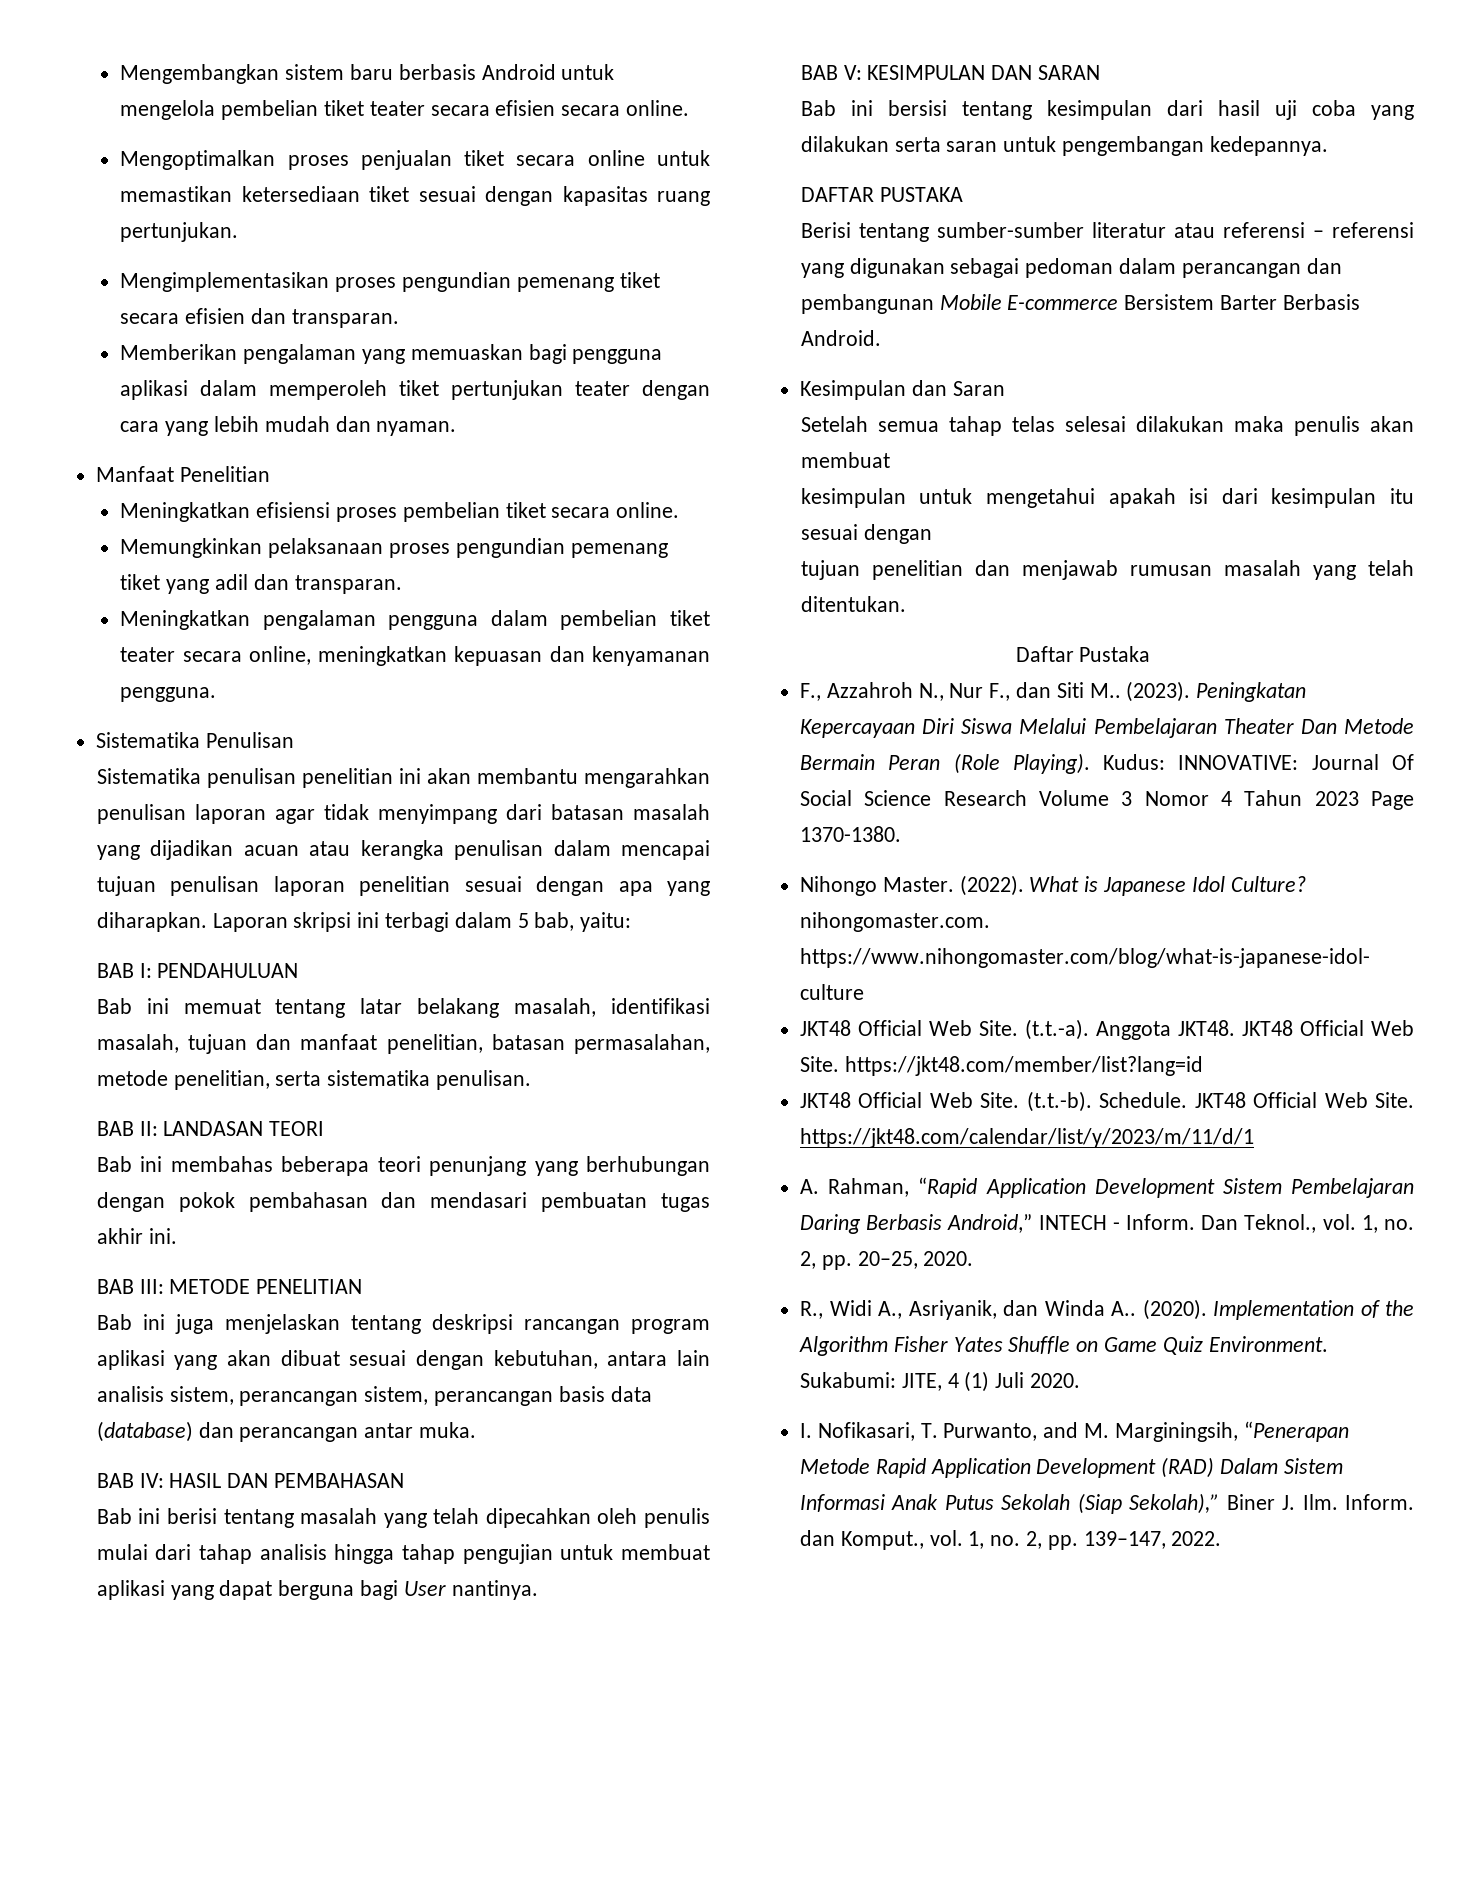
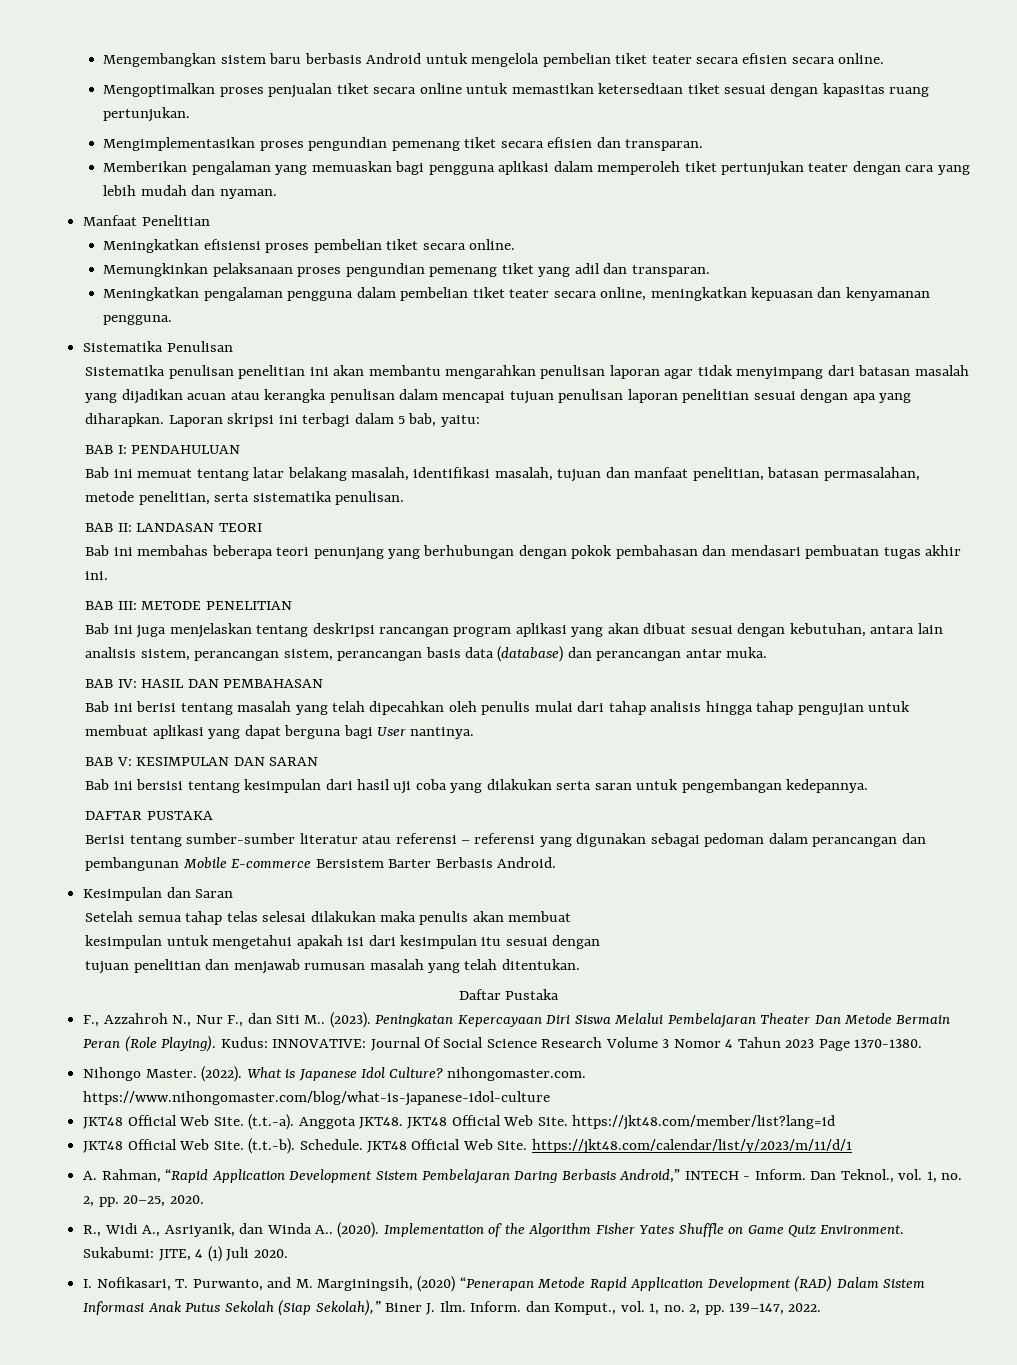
(1238, 1432) none -> [417,1276,456,1292] (2020)

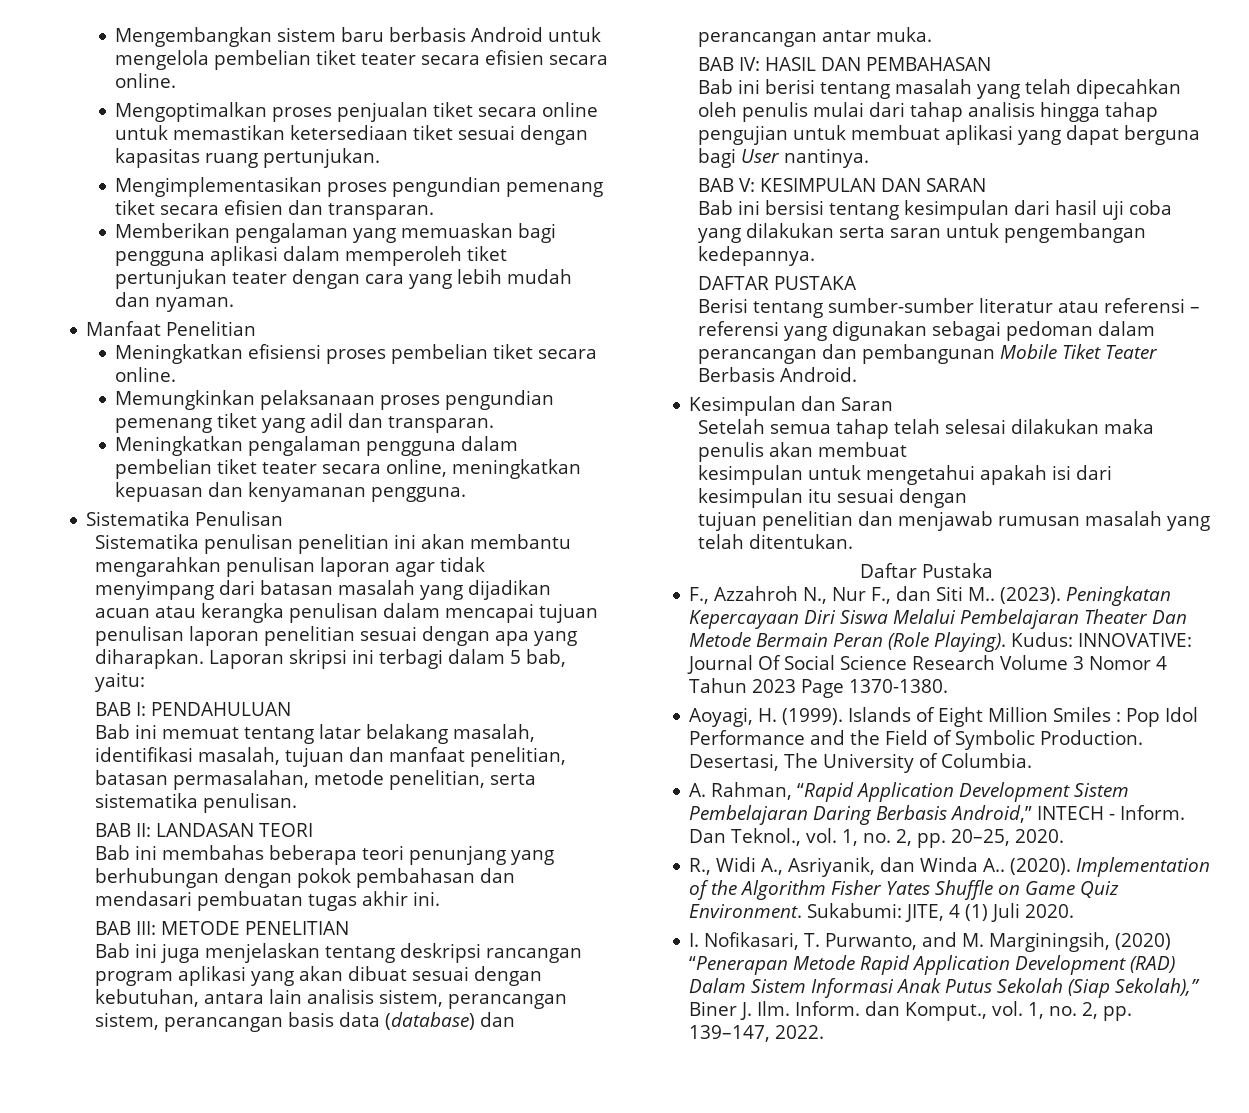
[231,859,432,868] E-commerce Bersistem Barter -> [1062,344,1159,359] Tiket Teater
[226,911,258,922] telas -> [894,419,941,434] telah
[83,1066,586,1082] [83,1091,551,1106] [83,1114,836,1130] [83,1138,852,1154] Nihongo Master. (2022). What is Japanese Idol Culture? nihongomaster.com. https://www.nihongomaster.com/blog/what-is-japanese-idol-culture // JKT48 Official Web Site. (t.t.-a). Anggota JKT48. JKT48 Official Web Site. https://jkt48.com/member/list?lang=id // JKT48 Official Web Site. (t.t.-b). Schedule. JKT48 Official Web Site. https://jkt48.com/calendar/list/y/2023/m/11/d/1 -> [689,707,1199,727] [689,730,1144,750] [689,753,1033,773] Aoyagi, H. (1999). Islands of Eight Million Smiles : Pop Idol Performance and the Field of Symbolic Production. Desertasi, The University of Columbia.

